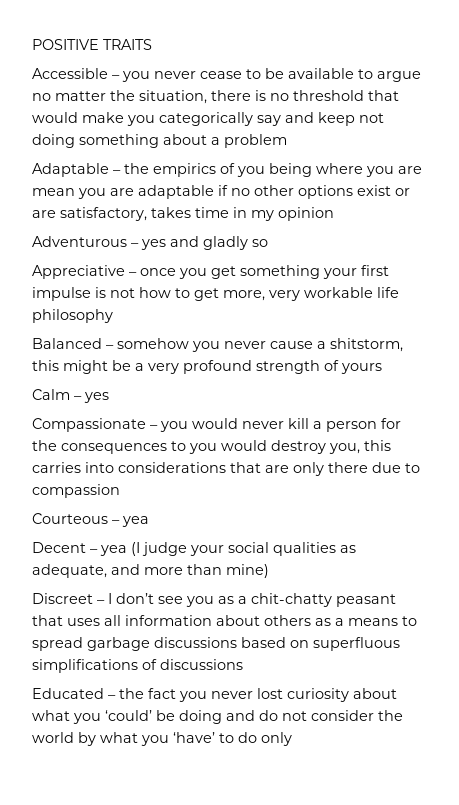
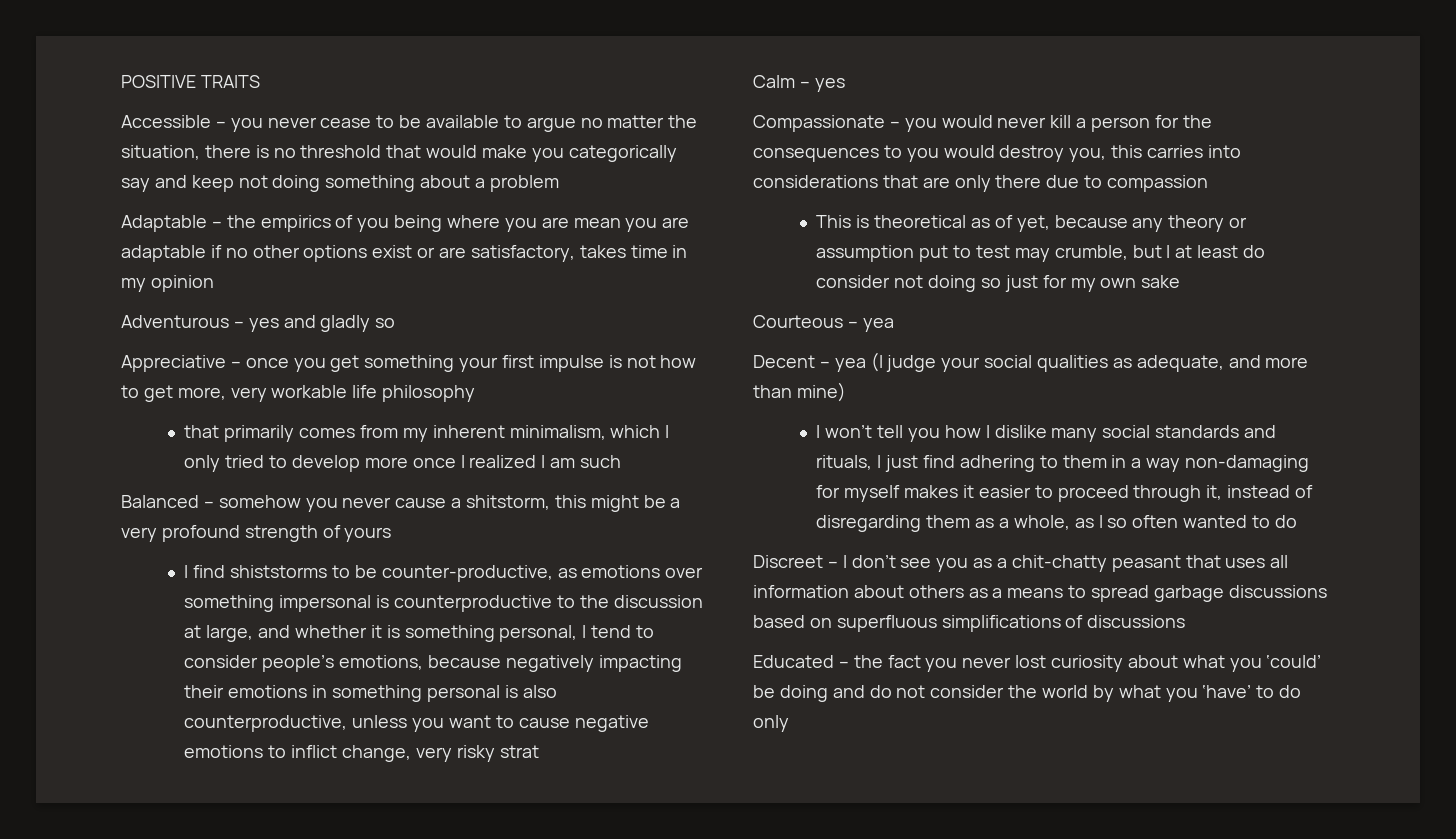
(113, 316) none -> [184,425,670,442] [184,455,622,472] // that primarily comes from my inherent minimalism, which I only tried to develop more once I realized I am such
(382, 368) none -> [184,565,704,582] [184,595,703,612] [184,625,655,642] [184,655,682,672] [184,685,557,702] [184,715,649,732] [184,745,539,762] // I find shiststorms to be counter-productive, as emotions over something impersonal is counterproductive to the discussion at large, and whether it is something personal, I tend to consider people’s emotions, because negatively impacting their emotions in something personal is also counterproductive, unless you want to cause negative emotions to inflict change, very risky strat
(120, 491) none -> [816,215,1248,232] [816,245,1266,262] [816,275,1181,292] // This is theoretical as of yet, because any theory or assumption put to test may crumble, but I at least do consider not doing so just for my own sake
(269, 571) none -> [816,425,1277,442] [816,455,1310,472] [816,485,1314,502] [816,515,1297,532] // I won’t tell you how I dislike many social standards and rituals, I just find adhering to them in a way non-damaging for myself makes it easier to proceed through it, instead of disregarding them as a whole, as I so often wanted to do

